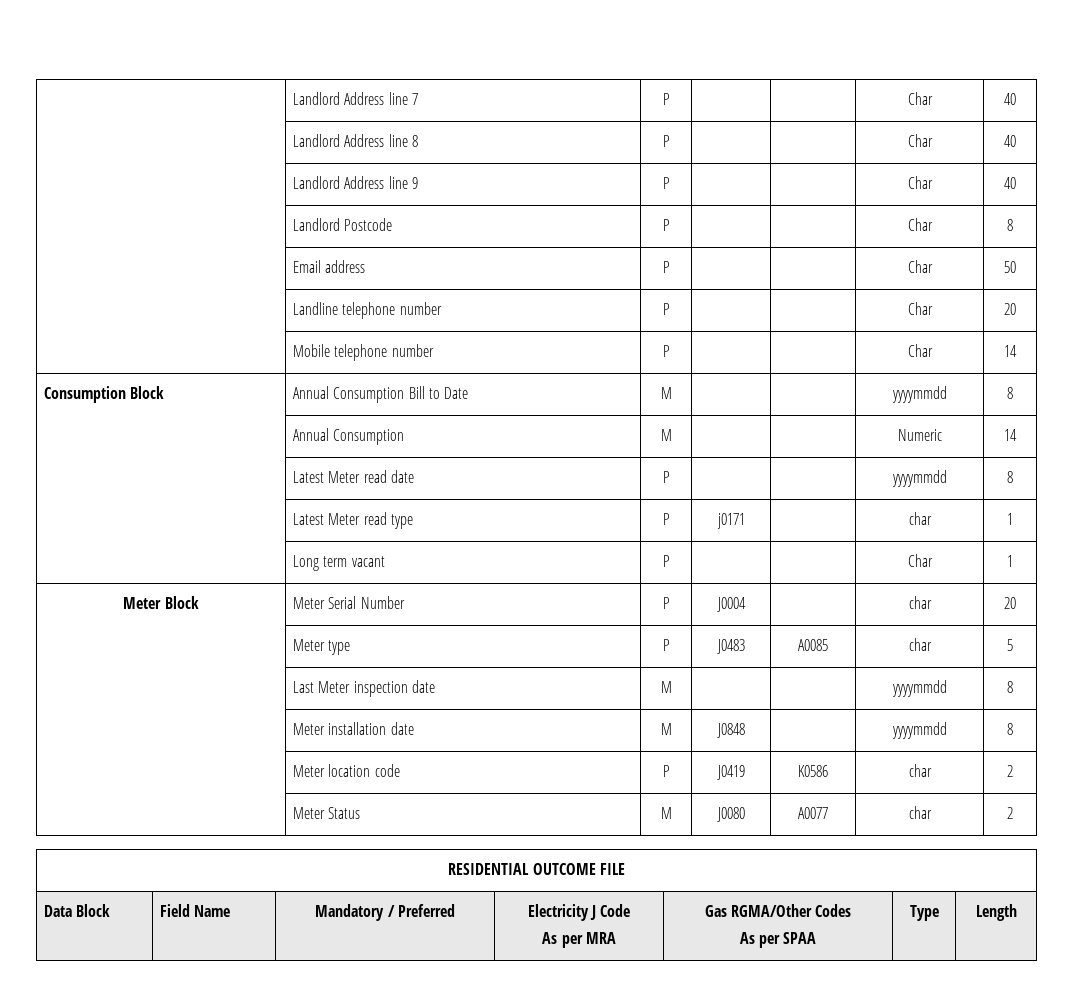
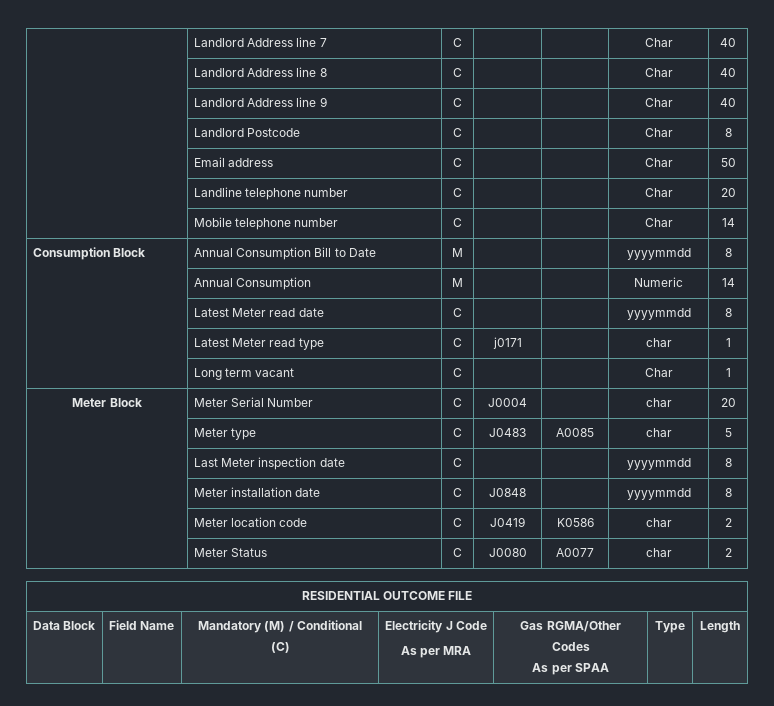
[662,93,670,105] P -> [453,38,462,47] C
[662,135,670,147] P -> [453,68,462,77] C
[662,177,670,189] P -> [453,98,462,107] C
[662,219,670,231] P -> [453,128,462,137] C
[662,261,670,273] P -> [453,158,462,167] C
[662,303,670,315] P -> [453,188,462,197] C
[662,345,670,357] P -> [453,218,462,227] C
[662,471,670,483] P -> [453,308,462,317] C
[662,513,670,525] P -> [453,338,462,347] C
[662,555,670,567] P -> [453,368,462,377] C
[662,597,670,609] P -> [453,398,462,407] C
[662,639,670,651] P -> [453,428,462,437] C
[660,681,672,693] M -> [453,458,462,467] C
[660,723,672,735] M -> [453,488,462,497] C
[662,765,670,777] P -> [453,518,462,527] C
[660,807,672,819] M -> [453,548,462,557] C
[387,904,455,917] / Preferred -> [264,620,362,632] [270,642,290,653] (M) / Conditional (C)

